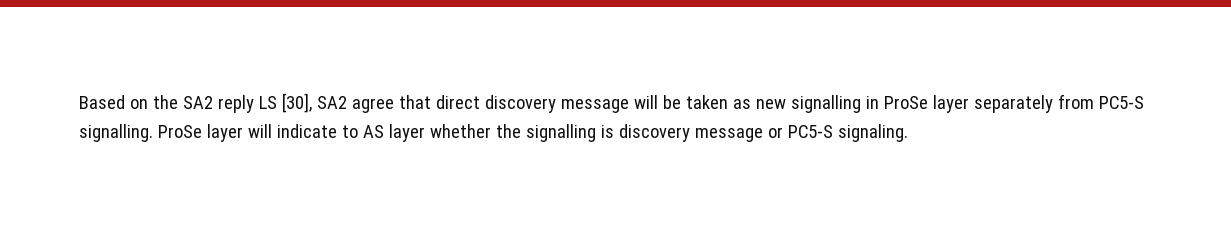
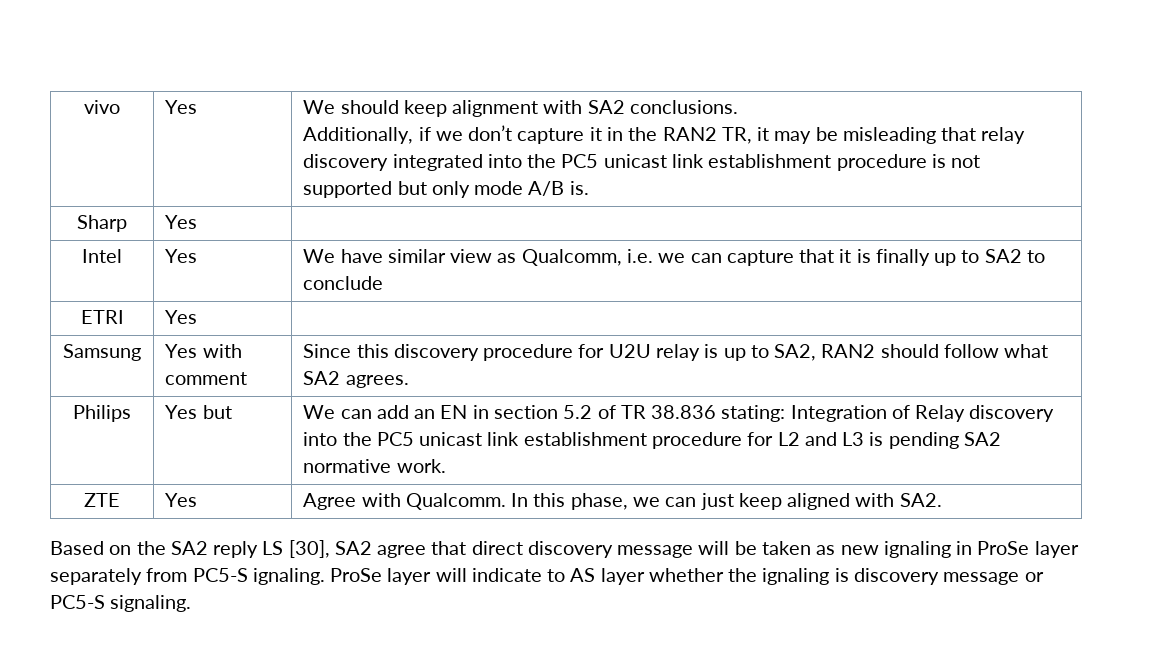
(79, 102) none -> [84,100,120,114] [165,100,198,114] [303,100,739,117] [303,125,1026,144] [303,154,981,171] [303,181,589,198] [77,215,127,232] [165,215,198,229] [82,249,122,263] [165,249,198,263] [303,249,1045,266] [303,276,384,290] [80,310,124,324] [165,310,198,324] [63,344,141,361] [165,344,242,358] [165,372,248,385] [303,344,1049,361] [303,371,409,388] [73,405,131,422] [165,405,232,419] [303,405,1055,422] [303,432,1001,449] [303,459,446,473] [84,493,120,507] [165,493,198,507] [303,493,942,510] vivo | Yes | We should keep alignment with SA2 conclusions. // Additionally, if we don’t capture it in the RAN2 TR, it may be misleading that relay discovery integrated into the PC5 unicast link establishment procedure is not supported but only mode A/B is. // Sharp | Yes | // Intel | Yes | We have similar view as Qualcomm, i.e. we can capture that it is finally up to SA2 to conclude // ETRI | Yes | // Samsung | Yes with comment | Since this discovery procedure for U2U relay is up to SA2, RAN2 should follow what SA2 agrees. // Philips | Yes but | We can add an EN in section 5.2 of TR 38.836 stating: Integration of Relay discovery into the PC5 unicast link establishment procedure for L2 and L3 is pending SA2 normative work. // ZTE | Yes | Agree with Qualcomm. In this phase, we can just keep aligned with SA2. //
[790,95,861,113] signalling -> [883,541,951,558] ignaling
[79,124,153,142] signalling. -> [252,568,325,585] ignaling.
[525,124,596,142] signalling -> [762,568,830,585] ignaling

